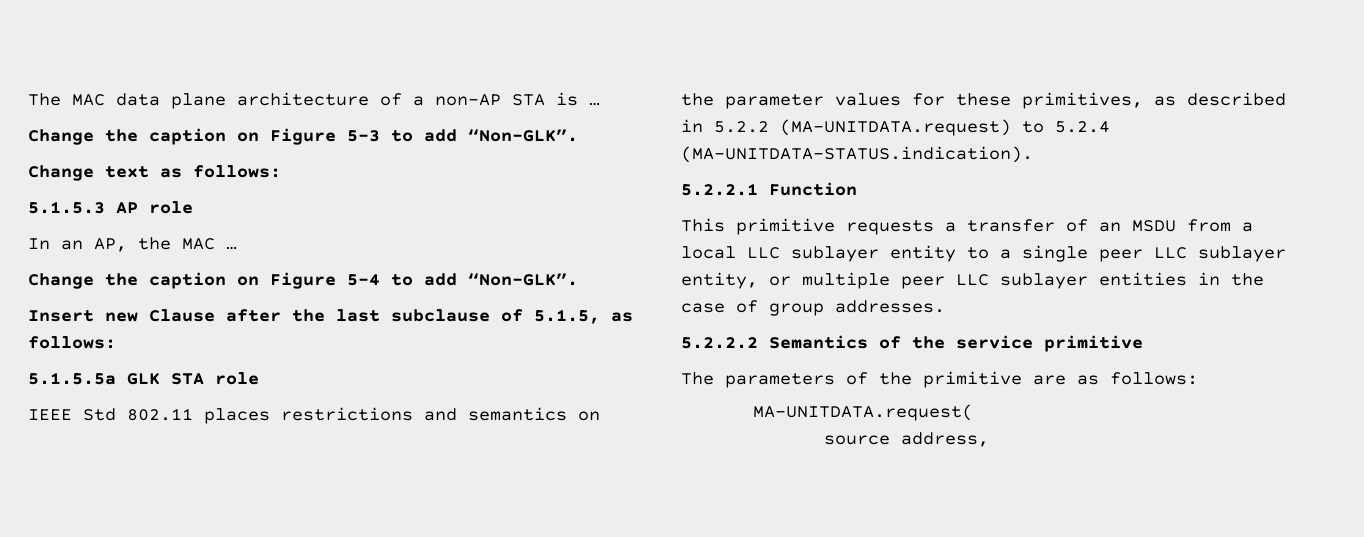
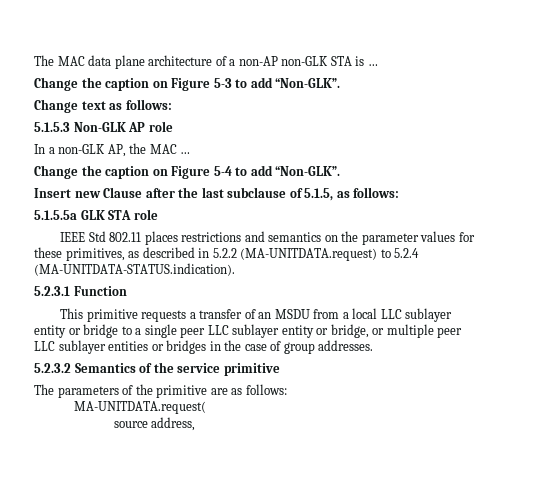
(501, 100) none -> [281,56,329,66] non-GLK
(105, 207) none -> [73,122,126,132] Non-GLK
[61,240,83,250] an -> [48,144,106,154] a non-GLK
[681,183,758,196] 5.2.2.1 -> [34,286,70,296] 5.2.3.1
(956, 253) none -> [68,324,119,338] or bridge
[681,272,758,289] entity, -> [281,324,369,338] entity or bridge,
(1187, 279) none -> [151,340,207,354] or bridges
[681,337,758,349] 5.2.2.2 -> [34,363,71,373] 5.2.3.2

